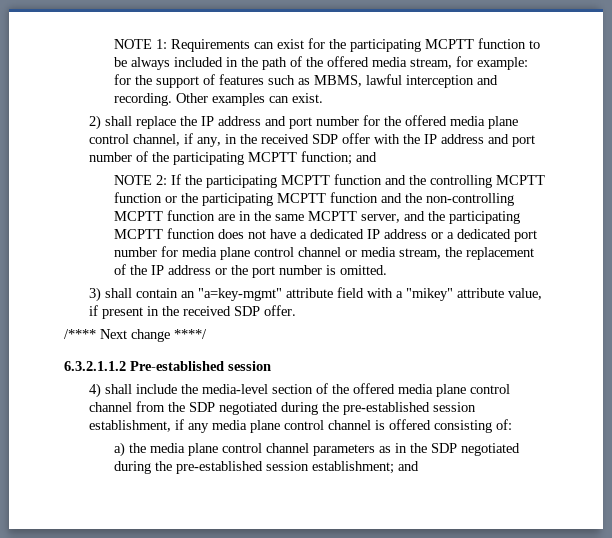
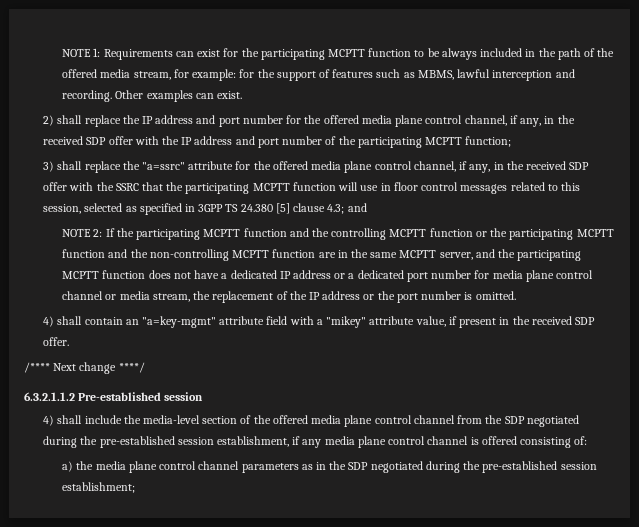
(353, 158) none -> [43,161,590,173] [43,182,581,194] [43,203,345,215] // 3) shall replace the "a=ssrc" attribute for the offered media plane control channel, if any, in the received SDP offer with the SSRC that the participating MCPTT function will use in floor control messages related to this session, selected as specified in 3GPP TS 24.380 [5] clause 4.3;
[89,287,102,302] 3) -> [43,316,55,327] 4)
[398,461,420,471] and -> (136, 487) none

